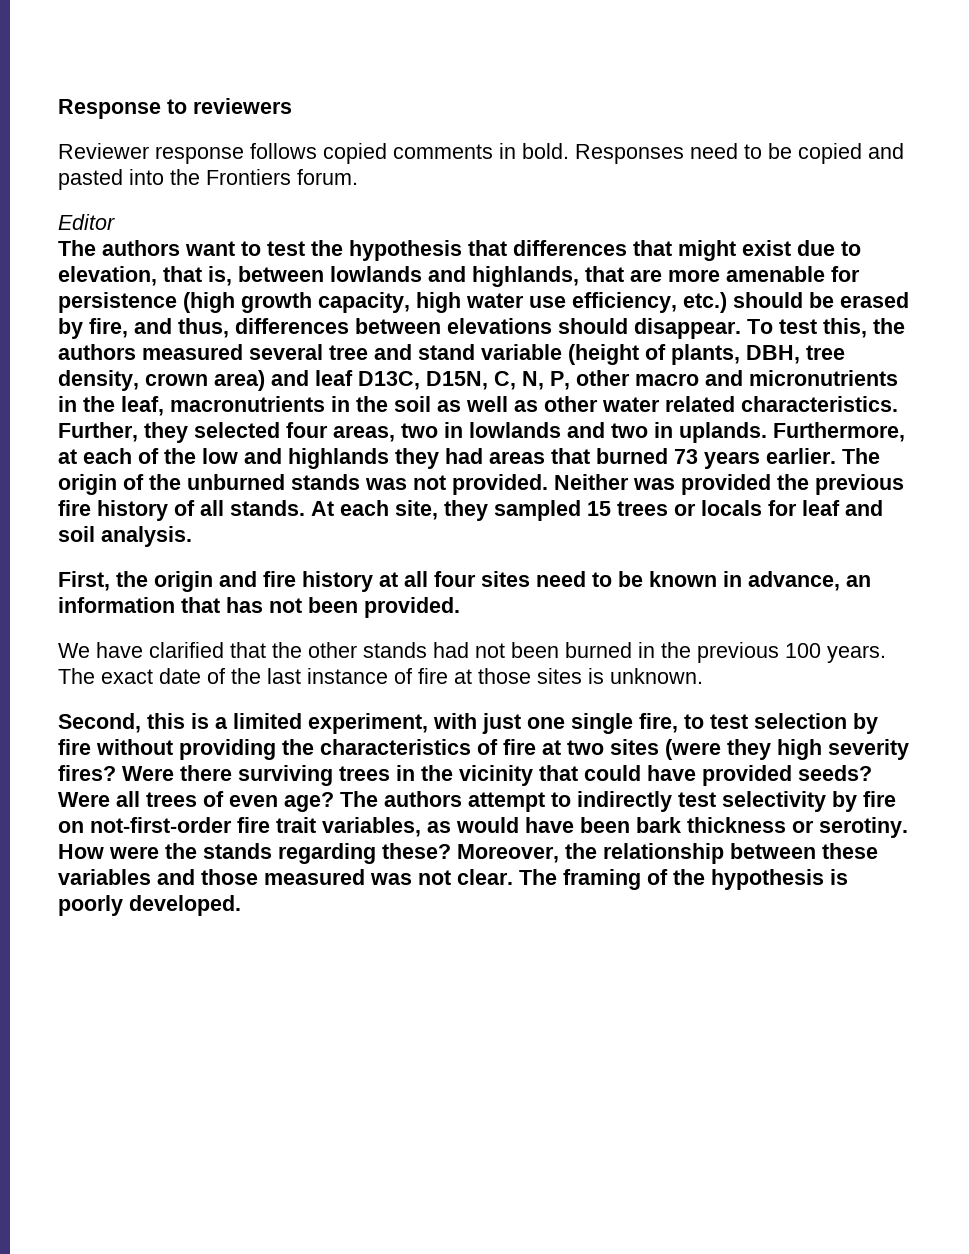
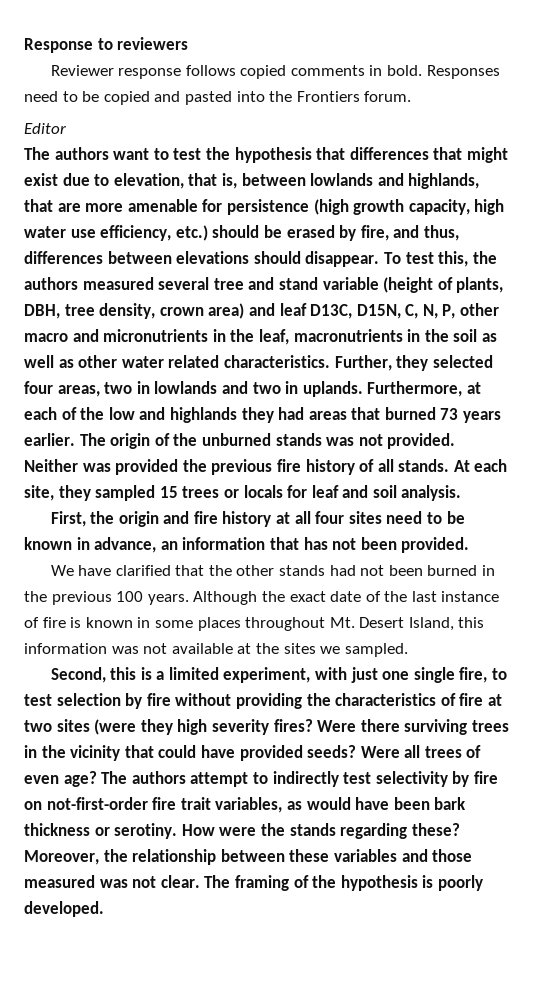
[58,668,95,684] The -> [193,591,285,605] Although the
[454,668,703,684] at those sites is unknown. -> [70,617,485,631] [24,643,408,657] is known in some places throughout Mt. Desert Island, this information was not available at the sites we sampled.

